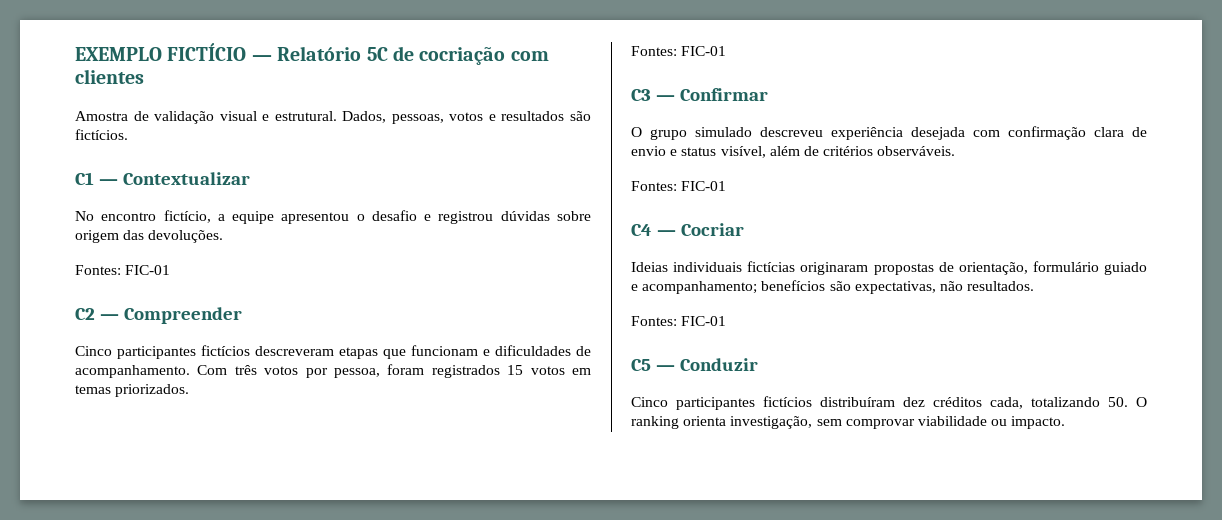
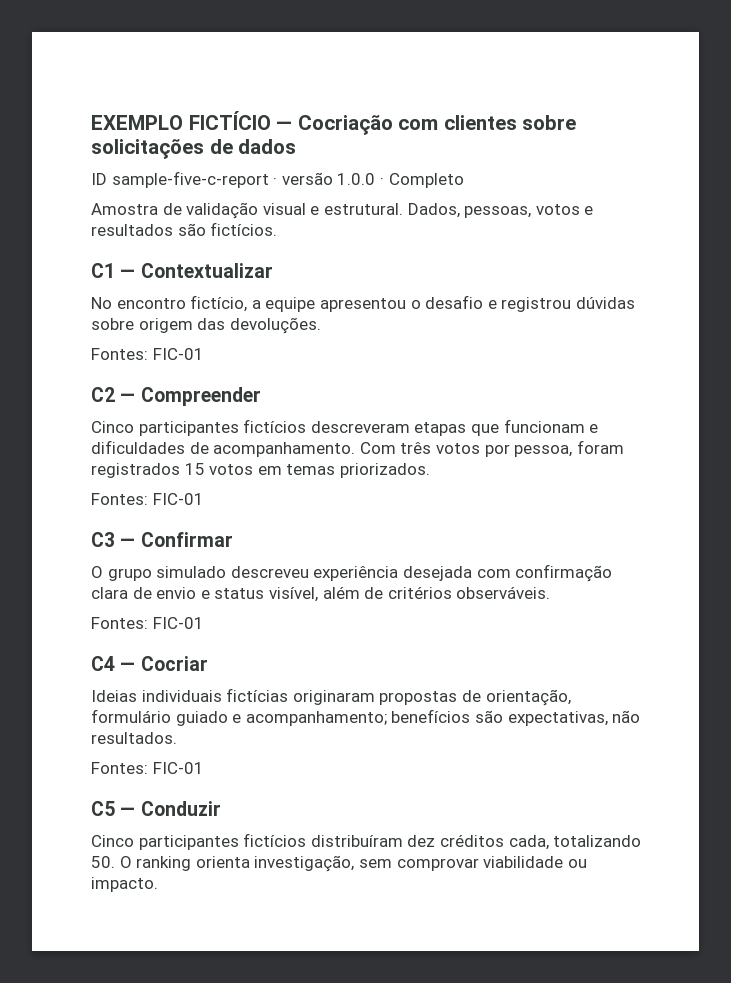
[277,46,549,65] [75,69,144,84] Relatório 5C de cocriação com clientes -> [297,115,577,135] [91,139,297,159] [91,171,464,188] Cocriação com clientes sobre solicitações de dados // ID sample-five-c-report · versão 1.0.0 · Completo

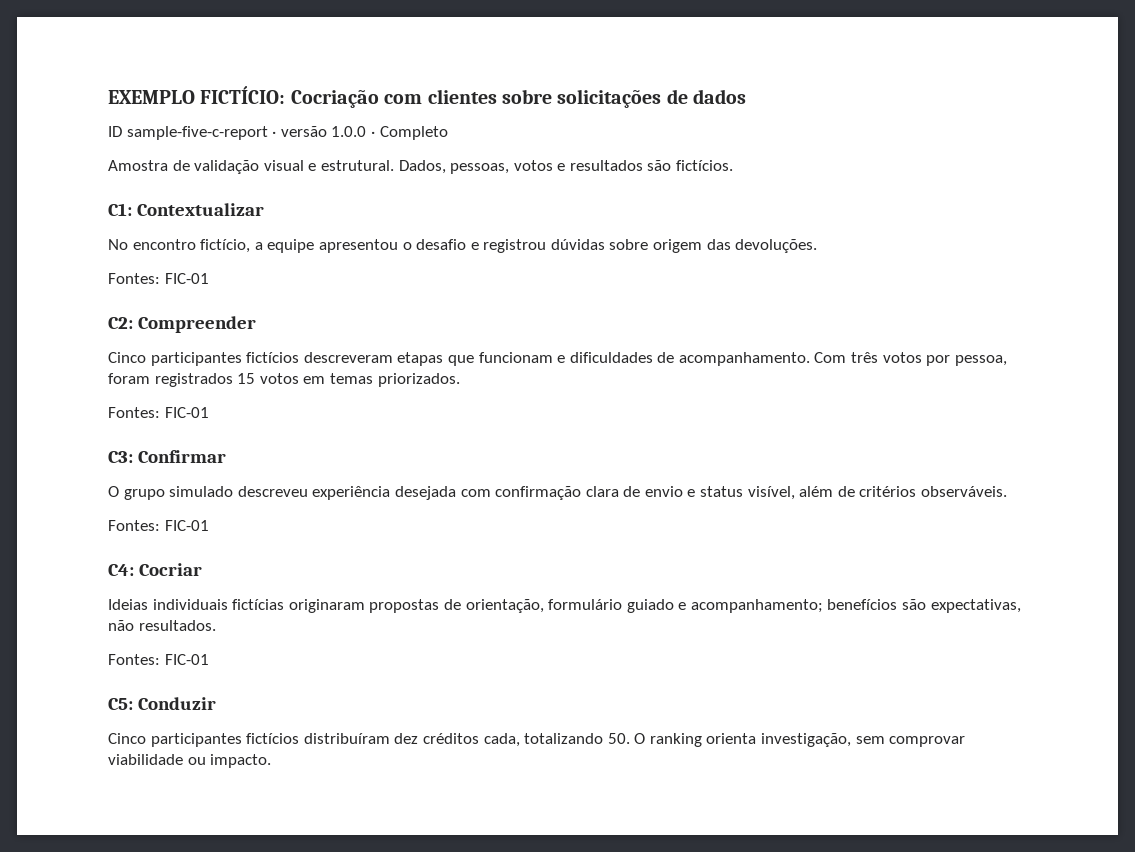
[188,111,293,130] FICTÍCIO — -> [200,86,286,104] FICTÍCIO:
[91,263,136,278] C1 — -> [108,203,132,216] C1:
[91,387,136,402] C2 — -> [108,317,133,329] C2:
[91,532,136,547] C3 — -> [108,451,133,463] C3:
[91,656,136,671] C4 — -> [108,564,134,576] C4:
[91,801,136,816] C5 — -> [108,698,133,710] C5:

